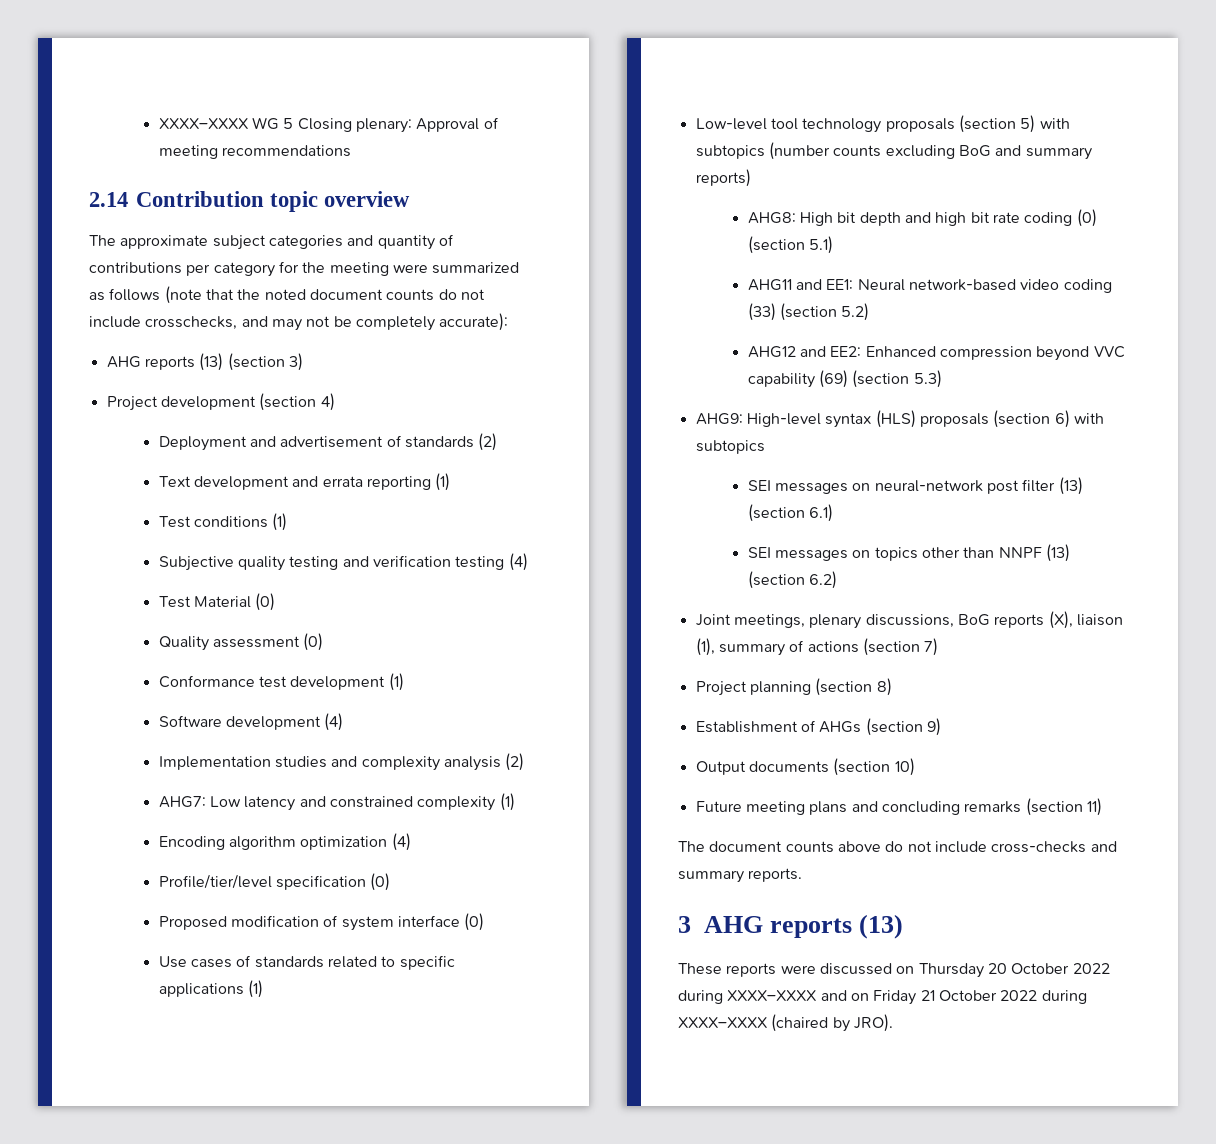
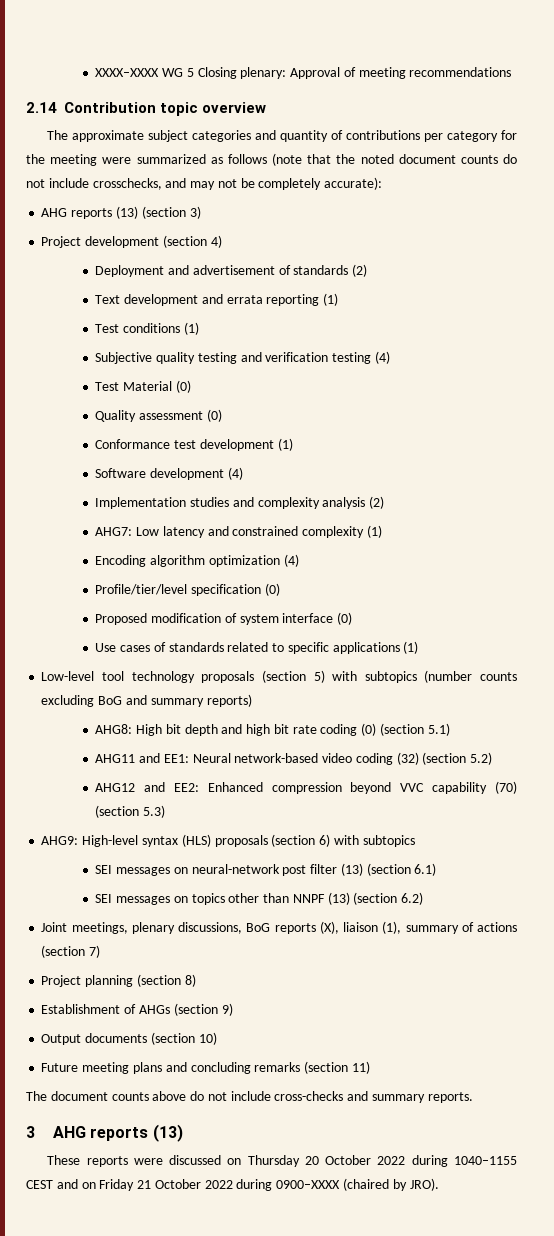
[747,303,776,321] (33) -> [396,752,419,765] (32)
[819,370,849,388] (69) -> [494,781,517,794] (70)
[727,990,818,1001] XXXX–XXXX -> [454,1156,517,1165] [26,1180,53,1189] 1040–1155 CEST
[678,1017,768,1028] XXXX–XXXX -> [276,1180,341,1189] 0900–XXXX

